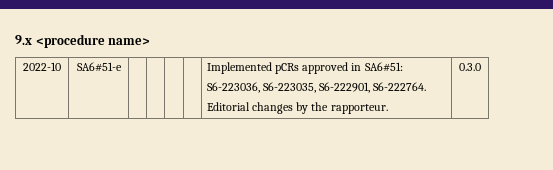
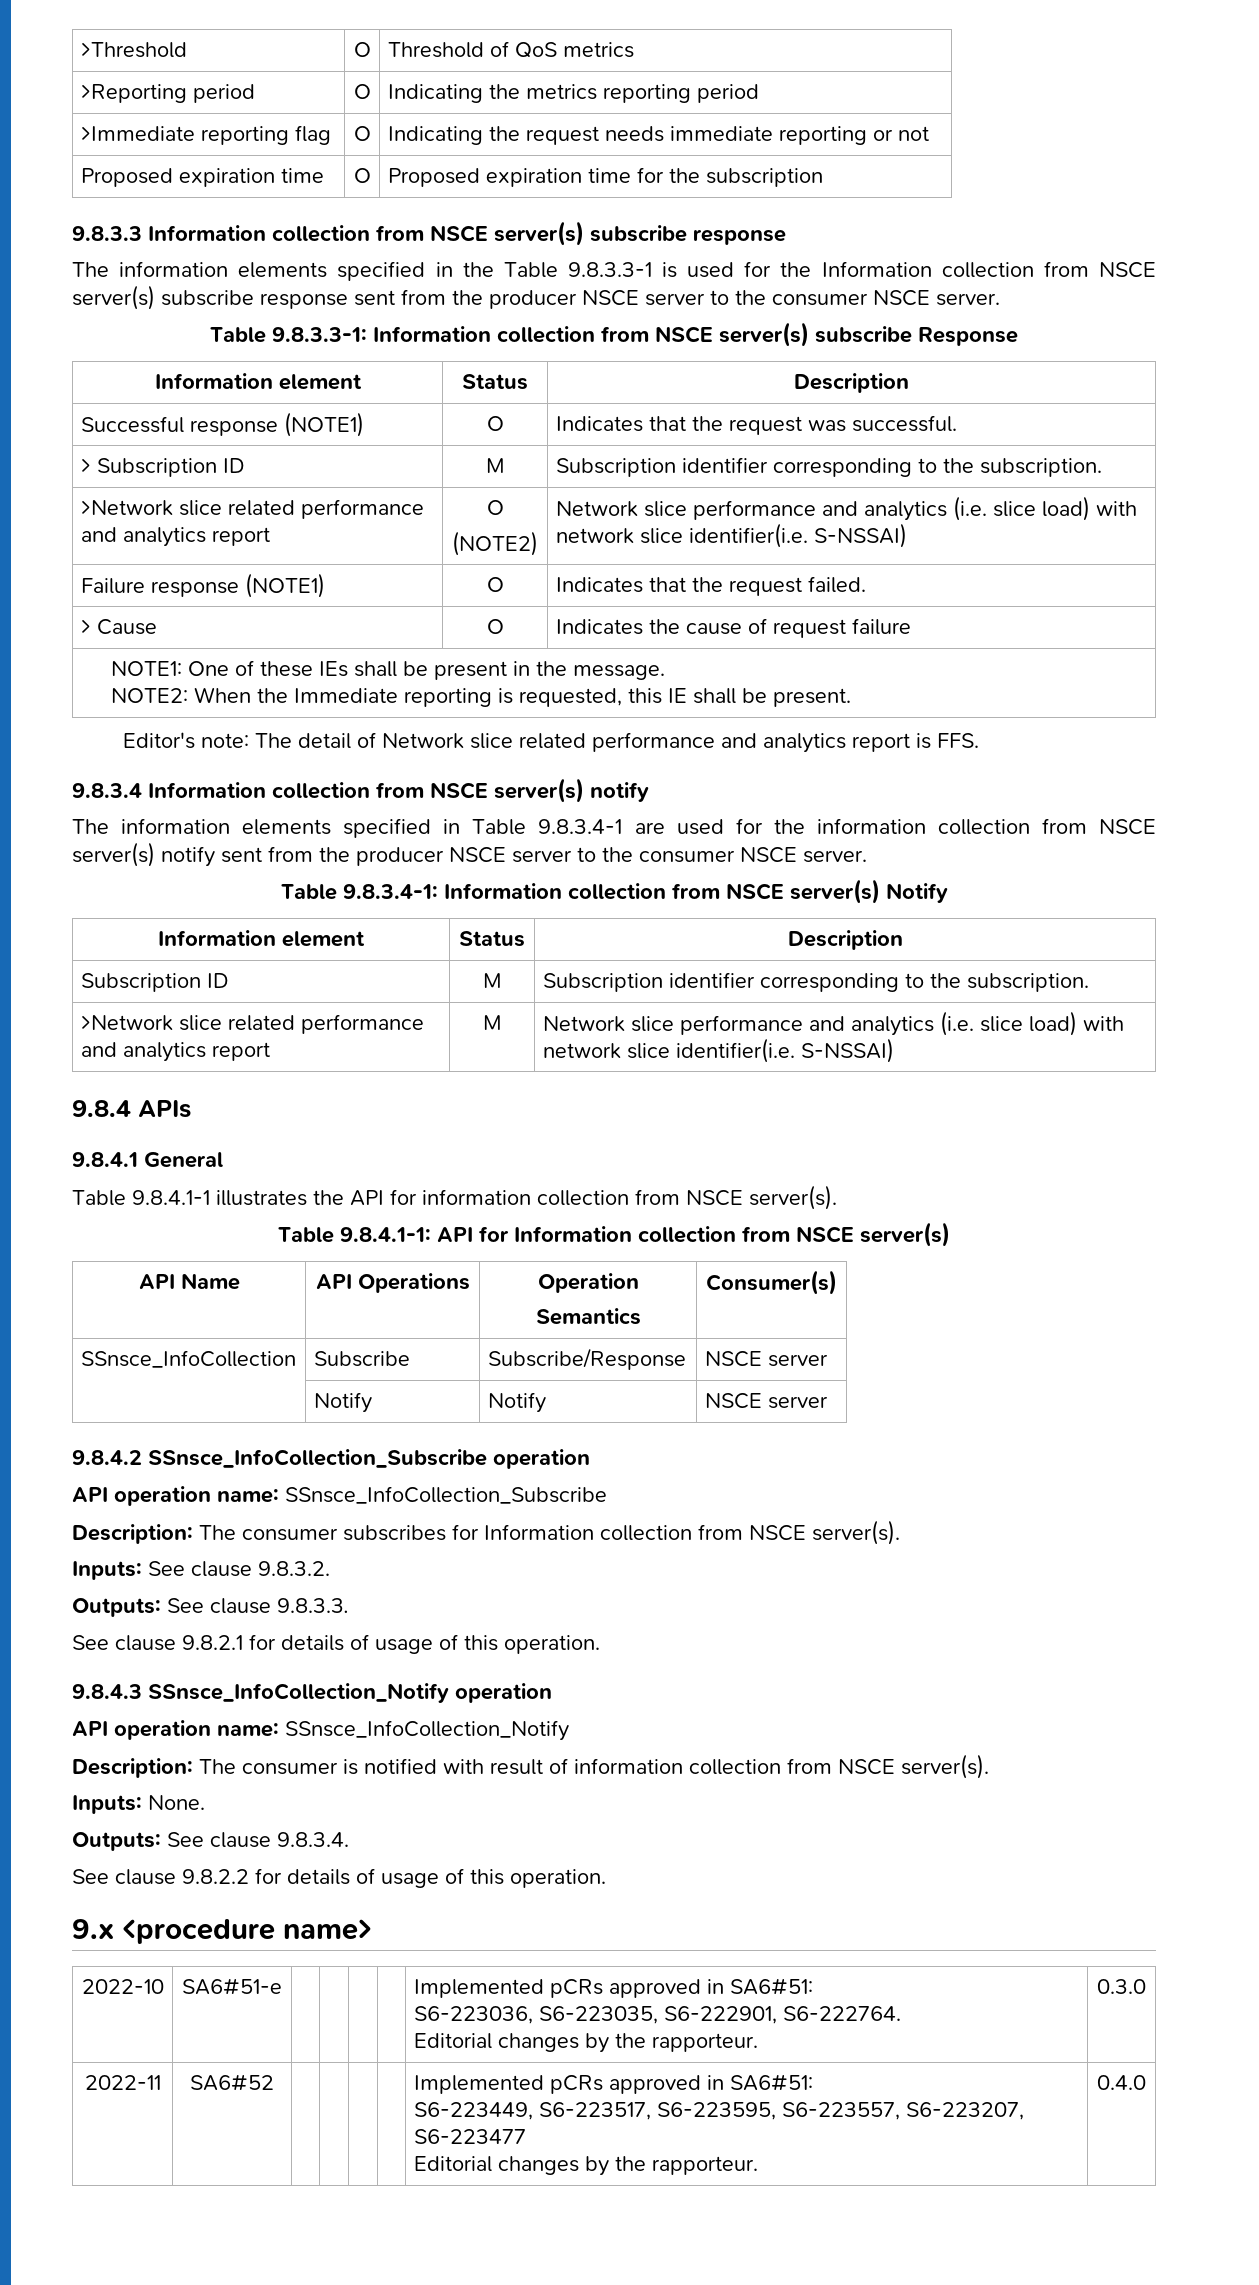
(15, 40) none -> [80,42,187,58] [353,42,371,57] [387,41,634,58] [80,84,255,103] [353,84,371,99] [387,84,759,103] [80,125,331,145] [353,126,371,141] [387,126,929,145] [80,168,324,187] [353,168,371,183] [387,167,823,187] [72,221,786,246] [72,261,1156,281] [72,285,1000,310] [210,322,1018,347] [154,373,362,390] [462,374,528,390] [794,373,909,393] [80,412,364,437] [486,416,504,431] [555,415,957,435] [80,458,244,477] [485,458,505,473] [555,457,1102,477] [80,499,424,519] [80,527,270,547] [486,500,504,515] [452,531,538,556] [555,496,1137,521] [555,523,907,548] [80,573,325,598] [486,577,504,592] [555,576,866,596] [80,619,157,635] [486,619,504,634] [555,618,911,638] [111,660,666,680] [111,687,852,707] [122,732,979,753] [72,778,649,803] [72,818,1156,838] [72,842,867,867] [280,879,948,904] [158,930,365,947] [459,931,525,947] [787,930,903,950] [80,973,228,992] [482,973,502,988] [542,972,1089,992] [80,1014,424,1034] [80,1042,270,1062] [482,1015,502,1030] [542,1011,1124,1036] [542,1038,894,1063] [72,1100,191,1118] [72,1152,223,1168] [72,1185,837,1210] [278,1222,950,1247] [138,1273,240,1290] [315,1273,470,1293] [537,1273,639,1293] [535,1308,641,1325] [706,1270,837,1295] [80,1350,296,1368] [313,1351,410,1367] [487,1348,686,1370] [704,1351,828,1367] [313,1392,372,1413] [487,1392,546,1413] [704,1393,828,1409] [72,1449,590,1469] [72,1486,607,1506] [72,1520,900,1545] [72,1561,330,1580] [72,1598,349,1617] [72,1634,600,1654] [72,1683,552,1703] [72,1720,569,1741] [72,1754,989,1779] [72,1795,205,1814] [72,1832,349,1851] [72,1868,606,1888] >Threshold | O | Threshold of QoS metrics // >Reporting period | O | Indicating the metrics reporting period // >Immediate reporting flag | O | Indicating the request needs immediate reporting or not // Proposed expiration time | O | Proposed expiration time for the subscription // 9.8.3.3 Information collection from NSCE server(s) subscribe response // The information elements specified in the Table 9.8.3.3-1 is used for the Information collection from NSCE server(s) subscribe response sent from the producer NSCE server to the consumer NSCE server. // Table 9.8.3.3-1: Information collection from NSCE server(s) subscribe Response // Information element | Status | Description // Successful response (NOTE1) | O | Indicates that the request was successful. // > Subscription ID | M | Subscription identifier corresponding to the subscription. // >Network slice related performance and analytics report | O // (NOTE2) | Network slice performance and analytics (i.e. slice load) with network slice identifier(i.e. S-NSSAI) // Failure response (NOTE1) | O | Indicates that the request failed. // > Cause | O | Indicates the cause of request failure // NOTE1: One of these IEs shall be present in the message. // NOTE2: When the Immediate reporting is requested, this IE shall be present. // Editor's note: The detail of Network slice related performance and analytics report is FFS. // 9.8.3.4 Information collection from NSCE server(s) notify // The information elements specified in Table 9.8.3.4-1 are used for the information collection from NSCE server(s) notify sent from the producer NSCE server to the consumer NSCE server. // Table 9.8.3.4-1: Information collection from NSCE server(s) Notify // Information element | Status | Description // Subscription ID | M | Subscription identifier corresponding to the subscription. // >Network slice related performance and analytics report | M | Network slice performance and analytics (i.e. slice load) with network slice identifier(i.e. S-NSSAI) // 9.8.4 APIs // 9.8.4.1 General // Table 9.8.4.1-1 illustrates the API for information collection from NSCE server(s). // Table 9.8.4.1-1: API for Information collection from NSCE server(s) // API Name | API Operations | Operation // Semantics | Consumer(s) // SSnsce_InfoCollection | Subscribe | Subscribe/Response | NSCE server // | Notify | Notify | NSCE server // 9.8.4.2 SSnsce_InfoCollection_Subscribe operation // API operation name: SSnsce_InfoCollection_Subscribe // Description: The consumer subscribes for Information collection from NSCE server(s). // Inputs: See clause 9.8.3.2. // Outputs: See clause 9.8.3.3. // See clause 9.8.2.1 for details of usage of this operation. // 9.8.4.3 SSnsce_InfoCollection_Notify operation // API operation name: SSnsce_InfoCollection_Notify // Description: The consumer is notified with result of information collection from NSCE server(s). // Inputs: None. // Outputs: See clause 9.8.3.4. // See clause 9.8.2.2 for details of usage of this operation. //
(481, 67) none -> [84,2075,161,2090] [190,2074,274,2091] [413,2074,813,2094] [413,2102,1024,2120] [413,2129,526,2144] [413,2156,758,2176] [1097,2075,1146,2090] // 2022-11 | SA6#52 | | | | | Implemented pCRs approved in SA6#51: // S6-223449, S6-223517, S6-223595, S6-223557, S6-223207, S6-223477 // Editorial changes by the rapporteur. | 0.4.0

